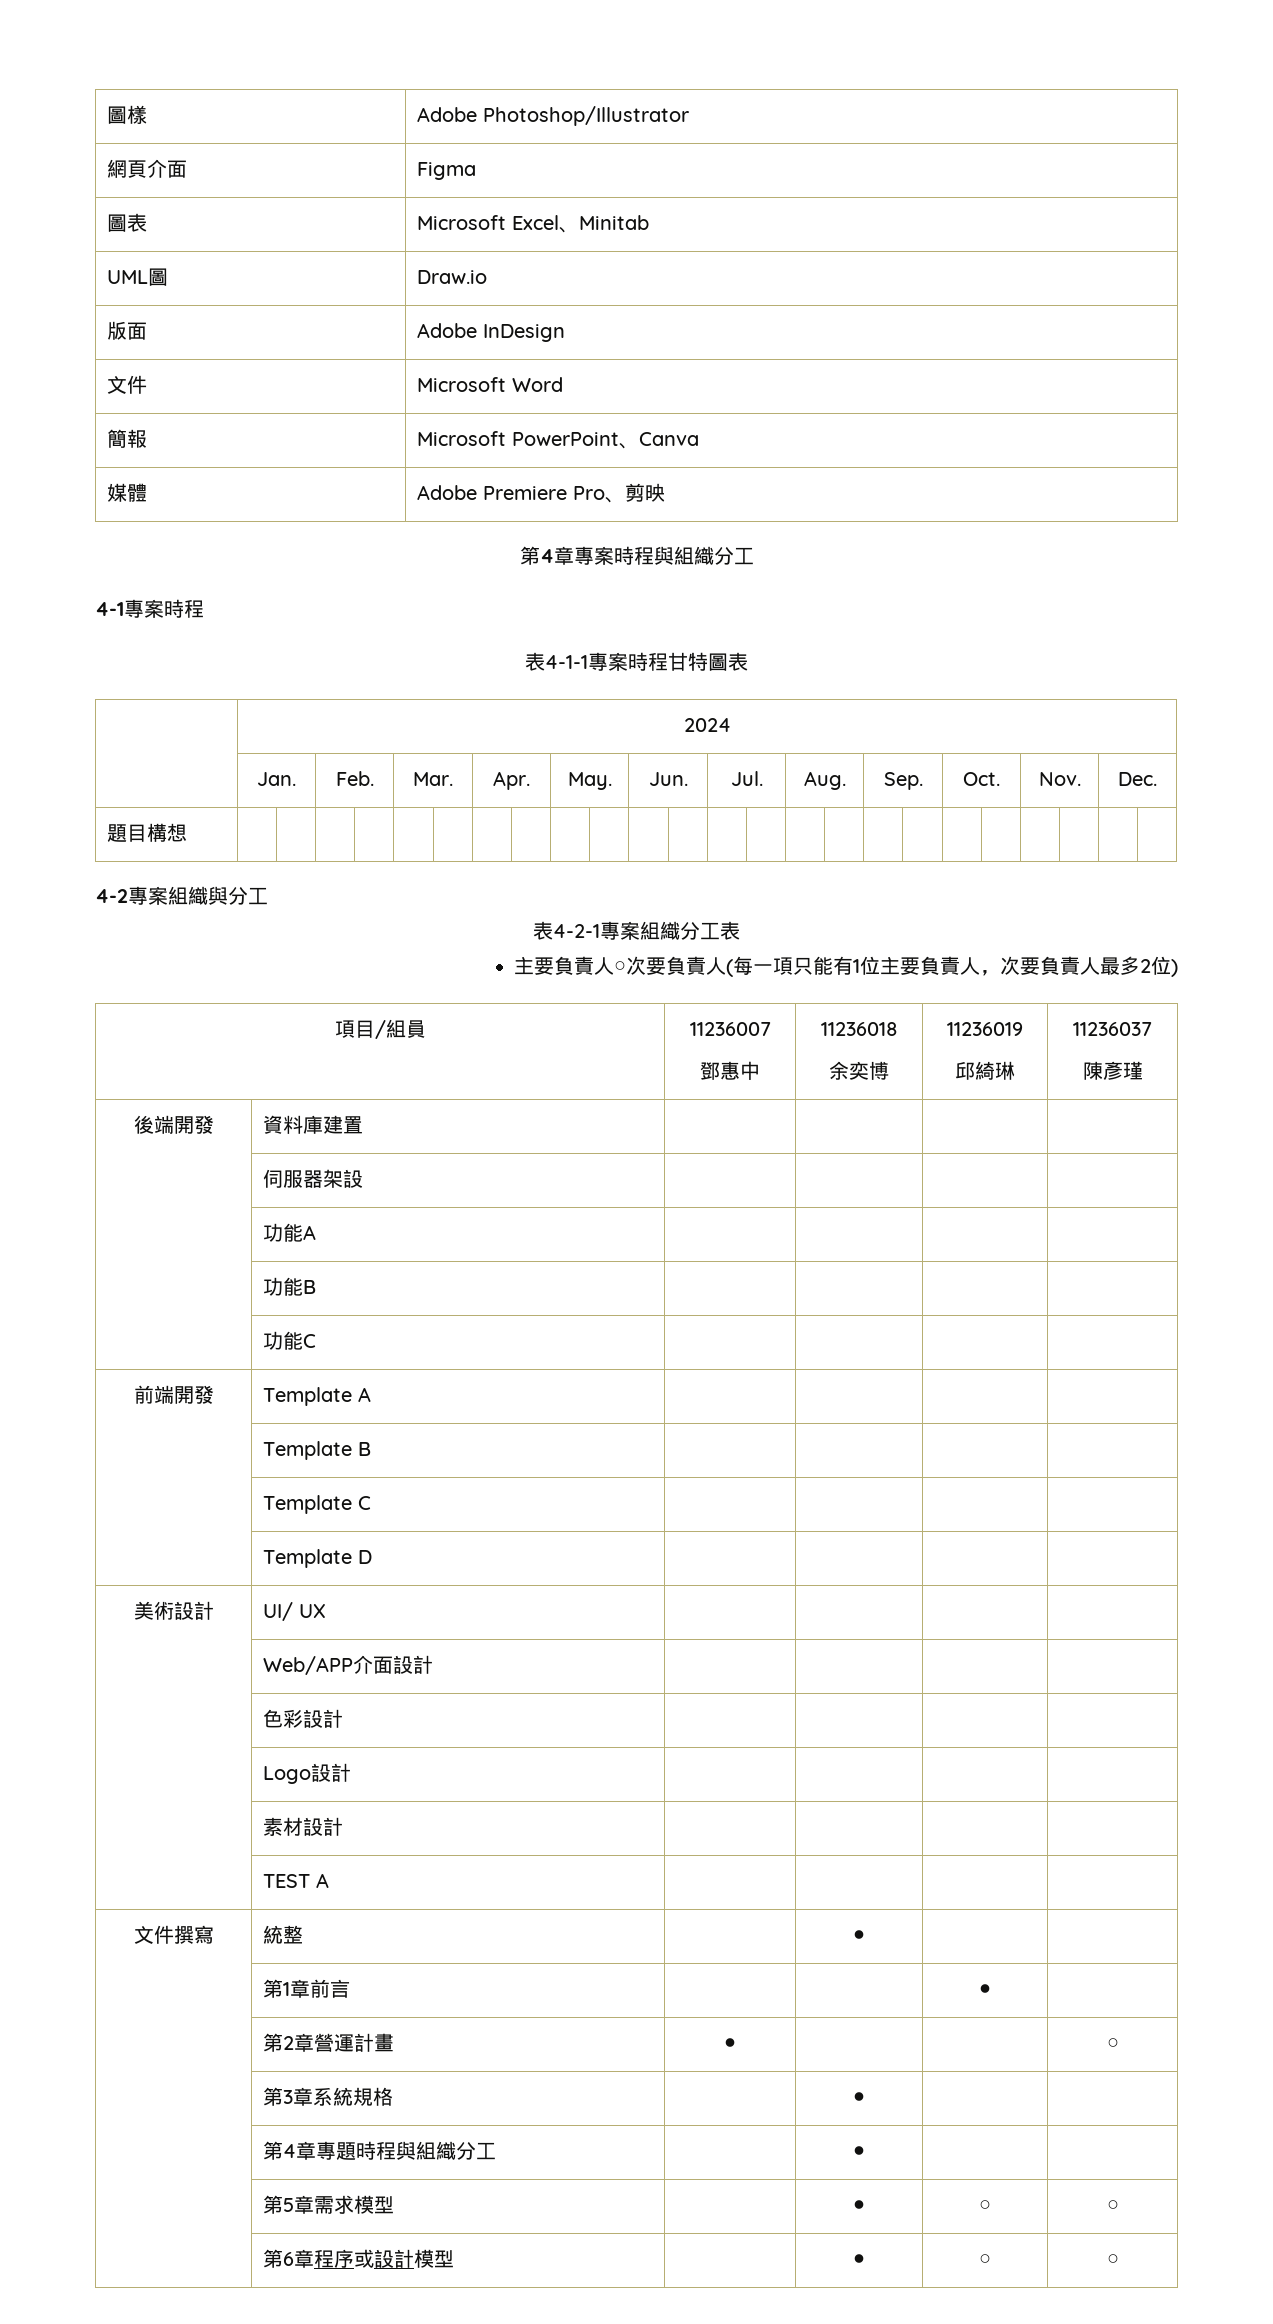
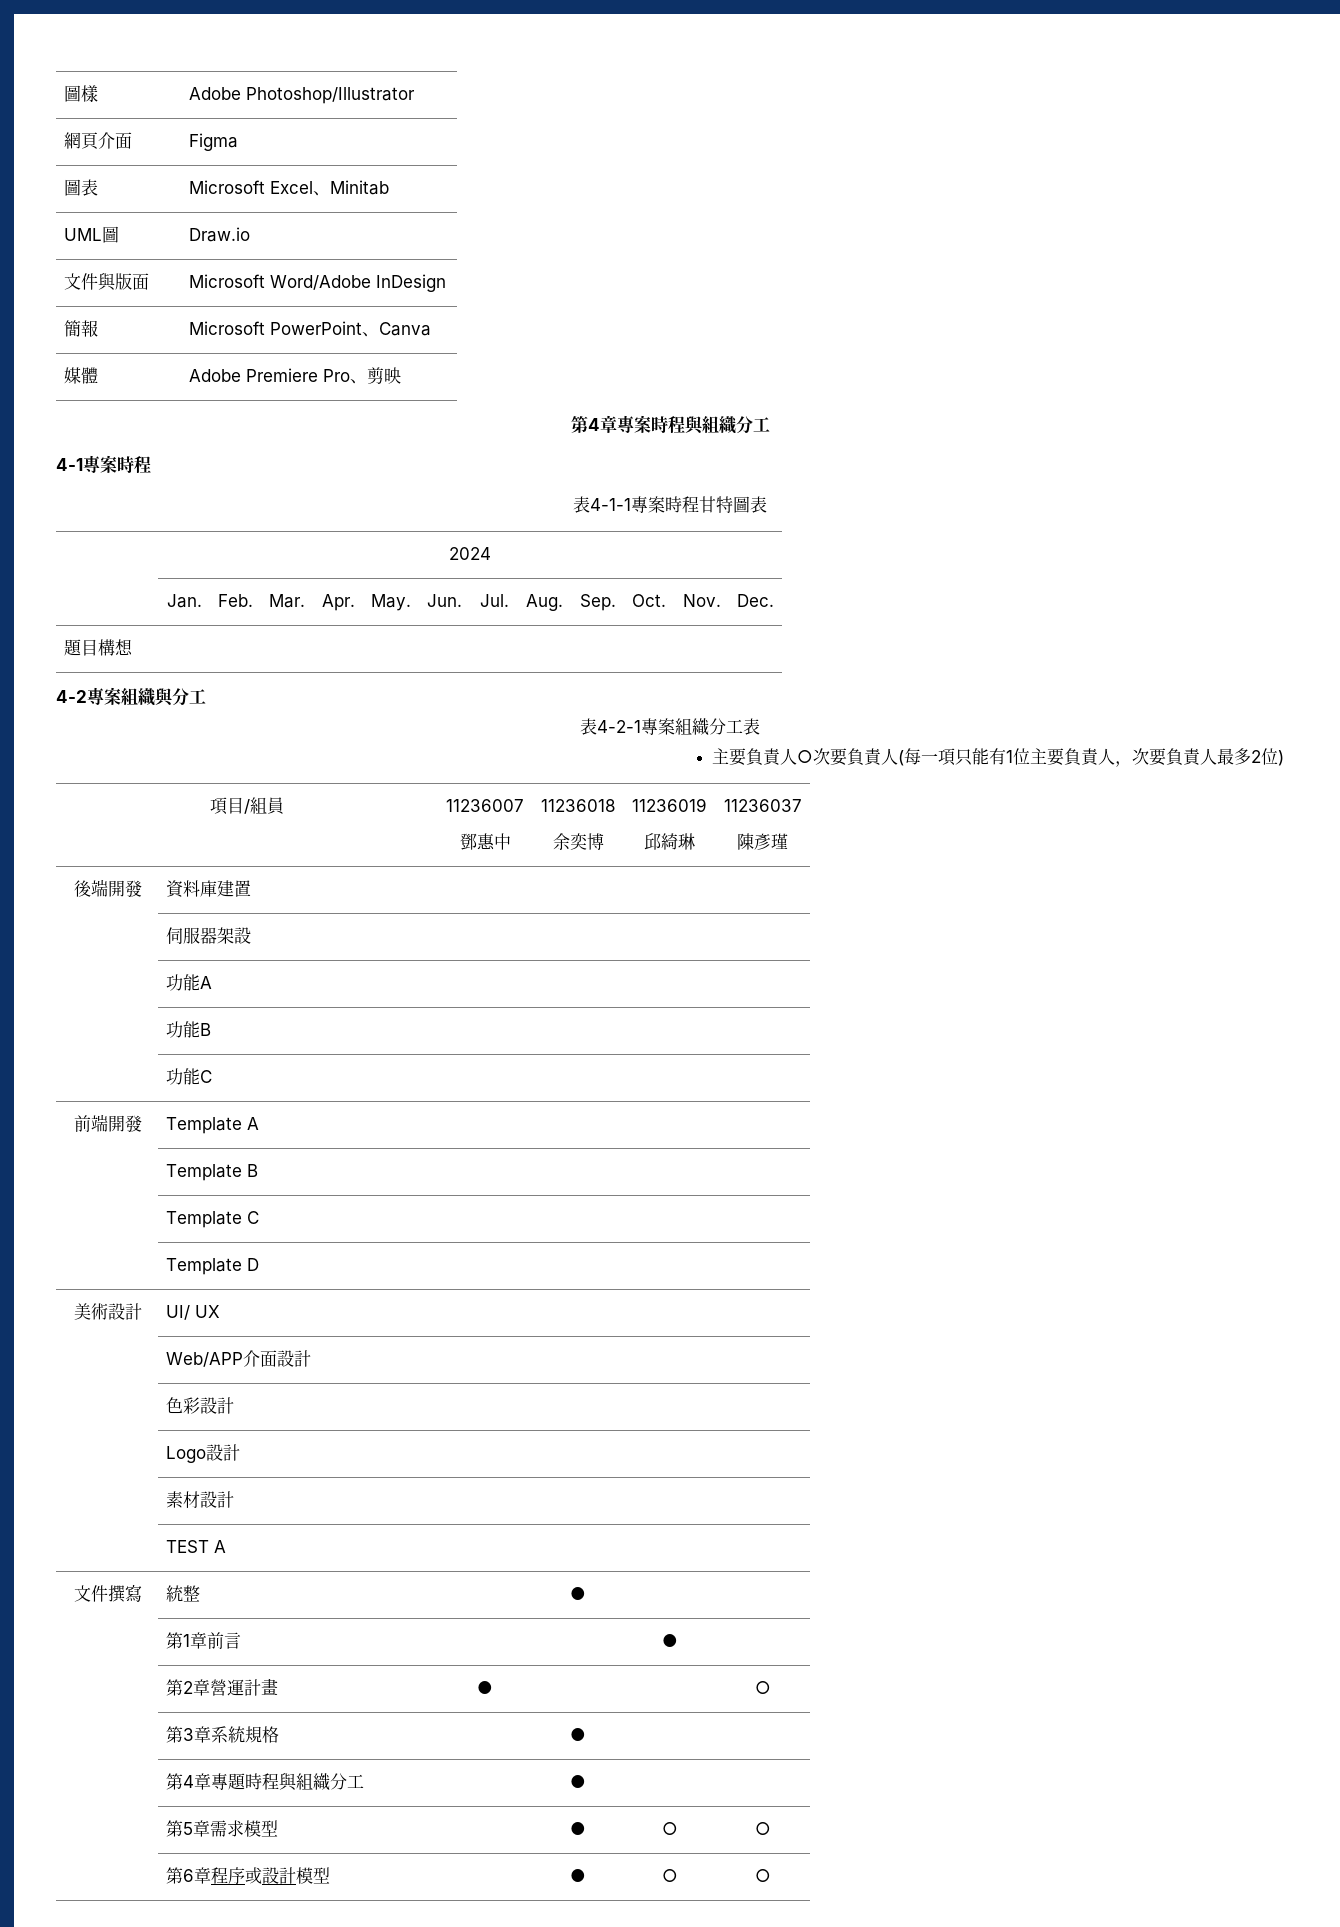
(488, 277) none -> [63,273,116,291] 文件與
[417,323,478,338] Adobe -> [188,274,371,290] Microsoft Word/Adobe
[107,375,148,394] [417,377,564,392] // 文件 | Microsoft Word -> (446, 283) none

